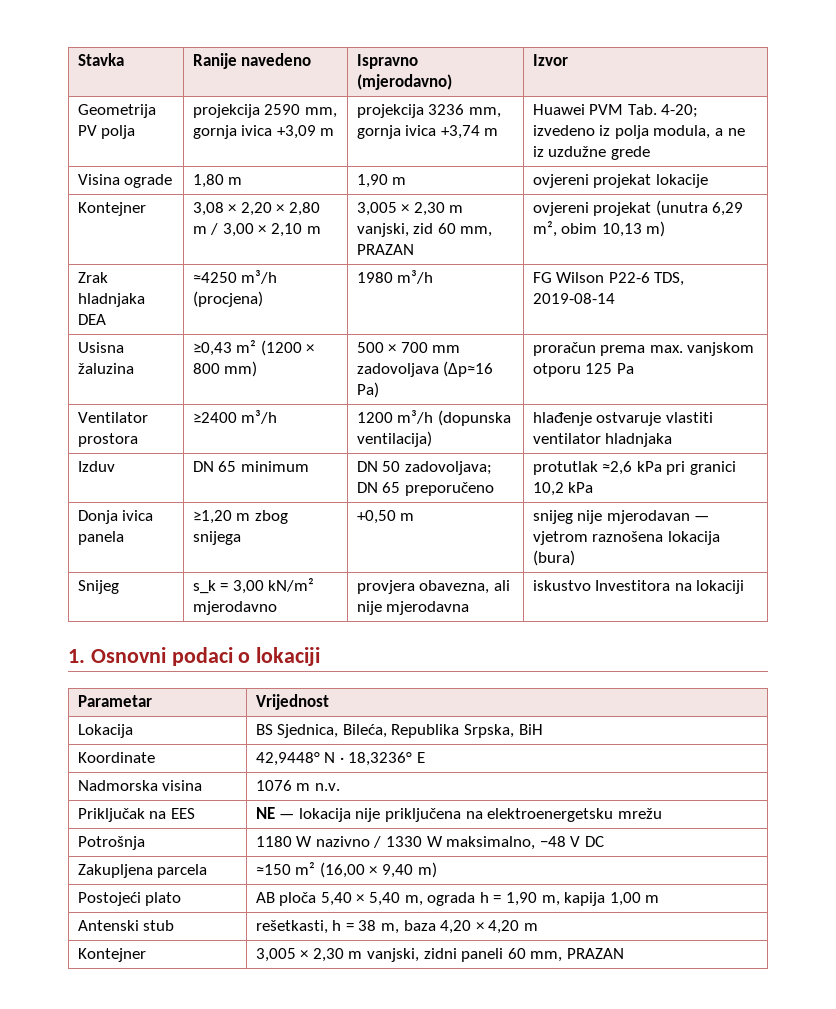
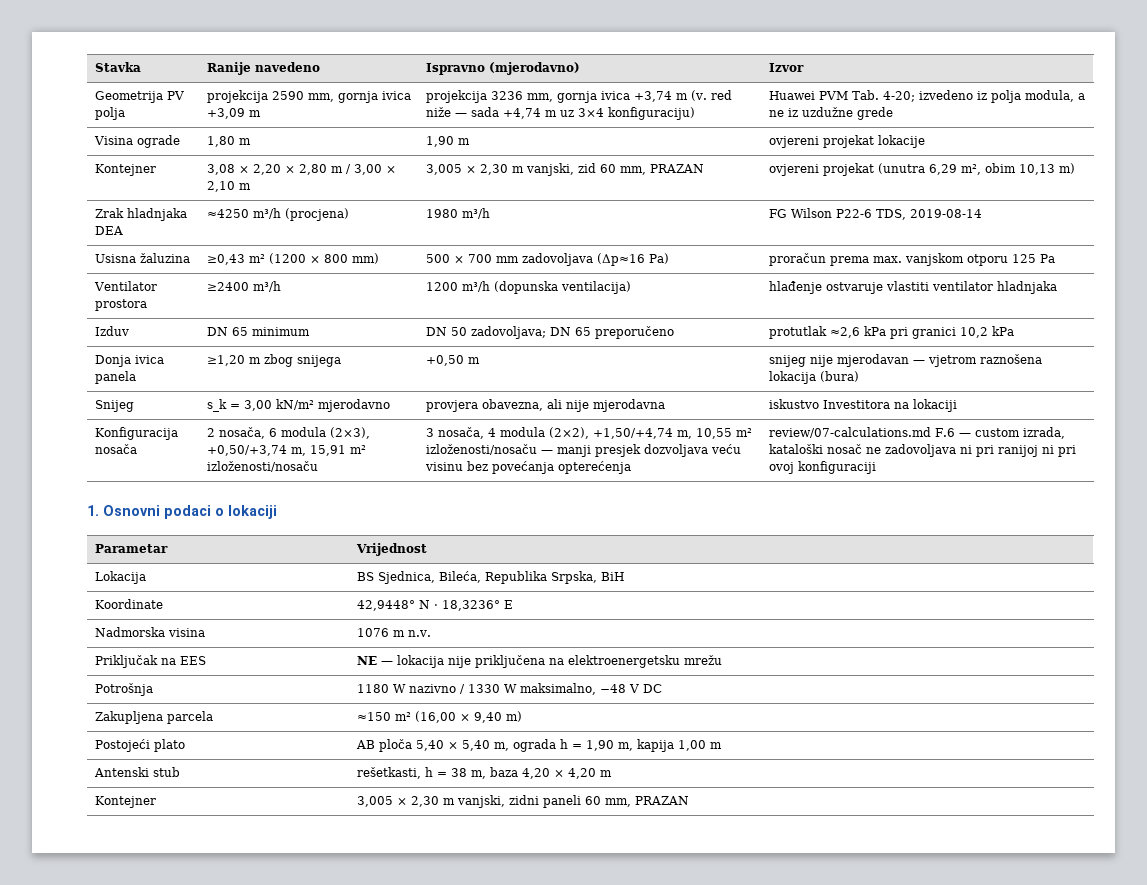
(499, 132) none -> [690,90,732,101] [425,107,695,120] (v. red niže — sada +4,74 m uz 3×4 konfiguraciju)
(745, 587) none -> [94,427,178,440] [94,444,137,454] [206,427,370,439] [206,445,366,456] [206,461,318,472] [425,427,752,439] [425,444,741,457] [424,461,631,474] [768,427,1065,439] [768,444,1076,457] [768,461,876,474] // Konfiguracija nosača | 2 nosača, 6 modula (2×3), +0,50/+3,74 m, 15,91 m² izloženosti/nosaču | 3 nosača, 4 modula (2×2), +1,50/+4,74 m, 10,55 m² izloženosti/nosaču — manji presjek dozvoljava veću visinu bez povećanja opterećenja | review/07-calculations.md F.6 — custom izrada, kataloški nosač ne zadovoljava ni pri ranijoj ni pri ovoj konfiguraciji

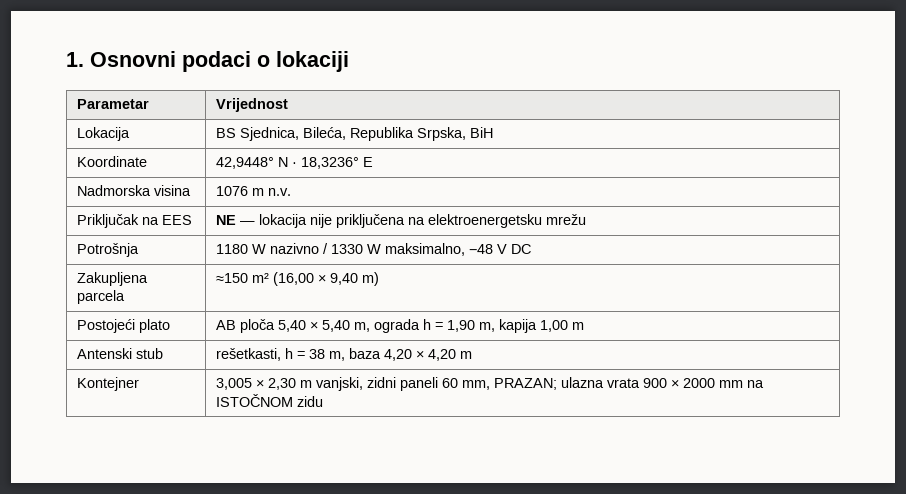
[94,62,141,72] [206,62,320,75] [425,62,580,75] [768,63,804,72] [94,91,184,103] [94,107,125,120] [206,90,411,103] [206,108,261,119] [425,90,732,103] [425,107,695,120] [768,90,1085,103] [768,107,893,120] [93,135,180,148] [206,136,251,147] [425,136,470,147] [768,135,925,148] [94,164,156,176] [206,164,396,175] [206,181,251,192] [425,163,704,176] [768,163,1075,176] [94,208,187,221] [94,226,123,235] [206,208,349,221] [425,208,490,219] [768,208,982,220] [94,253,190,263] [206,253,379,265] [425,253,669,266] [768,253,1055,266] [93,281,157,291] [94,299,147,311] [206,281,281,292] [425,281,631,294] [768,281,1057,294] [94,326,129,336] [206,327,310,336] [425,326,674,339] [768,326,1014,339] [94,355,164,367] [94,371,136,384] [206,354,341,367] [425,355,480,366] [768,354,1042,367] [768,371,859,384] [94,400,134,412] [206,399,390,412] [425,399,665,412] [768,399,957,412] [94,427,178,440] [94,444,137,454] [206,427,370,439] [206,445,366,456] [206,461,318,472] [425,427,752,439] [425,444,741,457] [424,461,631,474] [768,427,1065,439] [768,444,1076,457] [768,461,876,474] Stavka | Ranije navedeno | Ispravno (mjerodavno) | Izvor // Geometrija PV polja | projekcija 2590 mm, gornja ivica +3,09 m | projekcija 3236 mm, gornja ivica +3,74 m (v. red niže — sada +4,74 m uz 3×4 konfiguraciju) | Huawei PVM Tab. 4-20; izvedeno iz polja modula, a ne iz uzdužne grede // Visina ograde | 1,80 m | 1,90 m | ovjereni projekat lokacije // Kontejner | 3,08 × 2,20 × 2,80 m / 3,00 × 2,10 m | 3,005 × 2,30 m vanjski, zid 60 mm, PRAZAN | ovjereni projekat (unutra 6,29 m², obim 10,13 m) // Zrak hladnjaka DEA | ≈4250 m³/h (procjena) | 1980 m³/h | FG Wilson P22-6 TDS, 2019-08-14 // Usisna žaluzina | ≥0,43 m² (1200 × 800 mm) | 500 × 700 mm zadovoljava (Δp≈16 Pa) | proračun prema max. vanjskom otporu 125 Pa // Ventilator prostora | ≥2400 m³/h | 1200 m³/h (dopunska ventilacija) | hlađenje ostvaruje vlastiti ventilator hladnjaka // Izduv | DN 65 minimum | DN 50 zadovoljava; DN 65 preporučeno | protutlak ≈2,6 kPa pri granici 10,2 kPa // Donja ivica panela | ≥1,20 m zbog snijega | +0,50 m | snijeg nije mjerodavan — vjetrom raznošena lokacija (bura) // Snijeg | s_k = 3,00 kN/m² mjerodavno | provjera obavezna, ali nije mjerodavna | iskustvo Investitora na lokaciji // Konfiguracija nosača | 2 nosača, 6 modula (2×3), +0,50/+3,74 m, 15,91 m² izloženosti/nosaču | 3 nosača, 4 modula (2×2), +1,50/+4,74 m, 10,55 m² izloženosti/nosaču — manji presjek dozvoljava veću visinu bez povećanja opterećenja | review/07-calculations.md F.6 — custom izrada, kataloški nosač ne zadovoljava ni pri ranijoj ni pri ovoj konfiguraciji // -> (66, 59) none
[634,796,689,805] PRAZAN -> [493,377,764,390] [215,394,323,407] PRAZAN; ulazna vrata 900 × 2000 mm na ISTOČNOM zidu

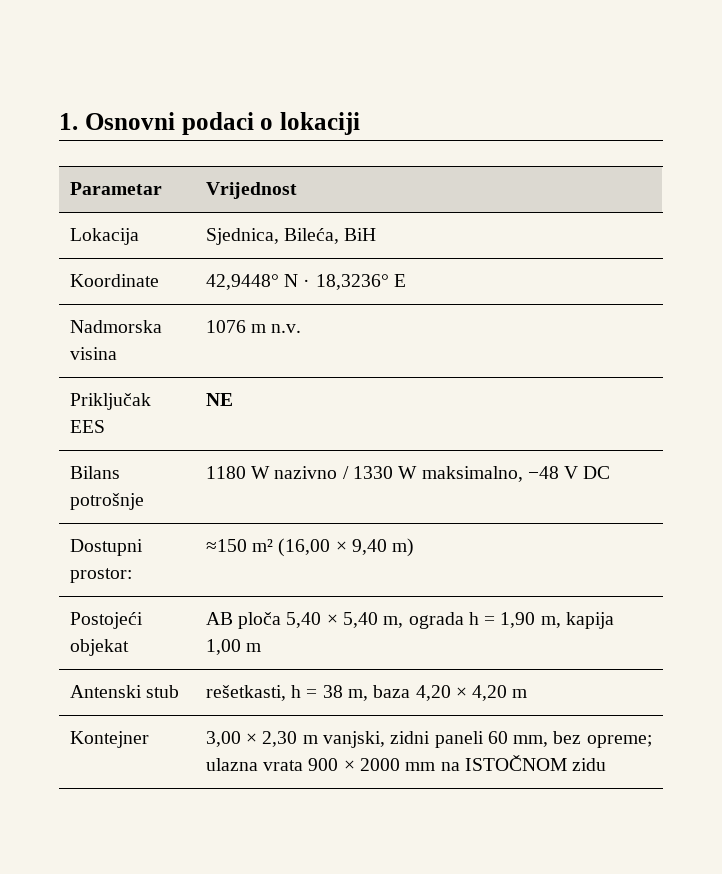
[215,128,236,138] BS -> (139, 236) none
[349,127,466,141] Republika Srpska, -> (340, 236) none
[141,217,159,225] na -> (151, 401) none
[239,214,586,228] [76,243,139,257] — lokacija nije priključena na elektroenergetsku mrežu // Potrošnja -> [69,466,120,479] [69,493,144,510] // Bilans potrošnje
[76,272,148,286] [76,290,125,304] Zakupljena parcela -> [69,539,143,556] [69,568,132,583] Dostupni prostor:
[138,319,170,333] plato -> [69,639,129,656] objekat
[215,378,252,390] 3,005 -> [205,731,241,747] 3,00
[493,378,557,390] PRAZAN; -> [553,731,652,748] bez opreme;

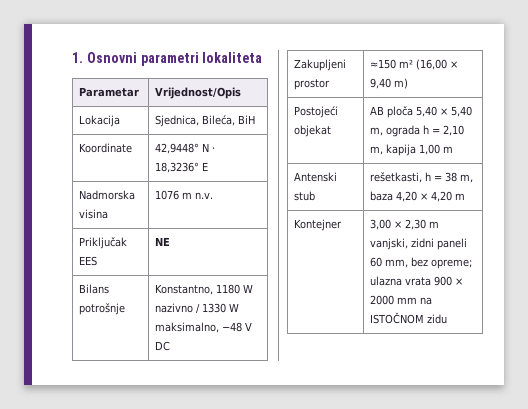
[181,112,360,135] podaci o lokaciji -> [140,52,263,66] parametri lokaliteta
[205,182,297,199] Vrijednost -> [155,87,242,99] Vrijednost/Opis
(144, 501) none -> [155,284,214,295] Konstantno,
[69,539,143,556] [69,568,132,583] Dostupni prostor: -> [294,59,347,71] [294,79,331,90] Zakupljeni prostor
[500,612,536,628] 1,90 -> [443,125,465,136] 2,10

